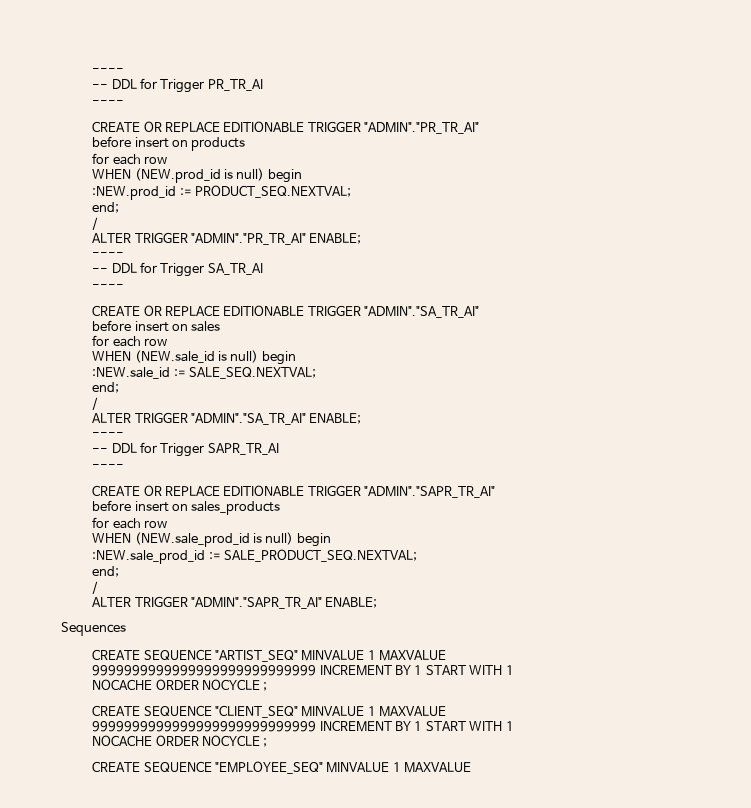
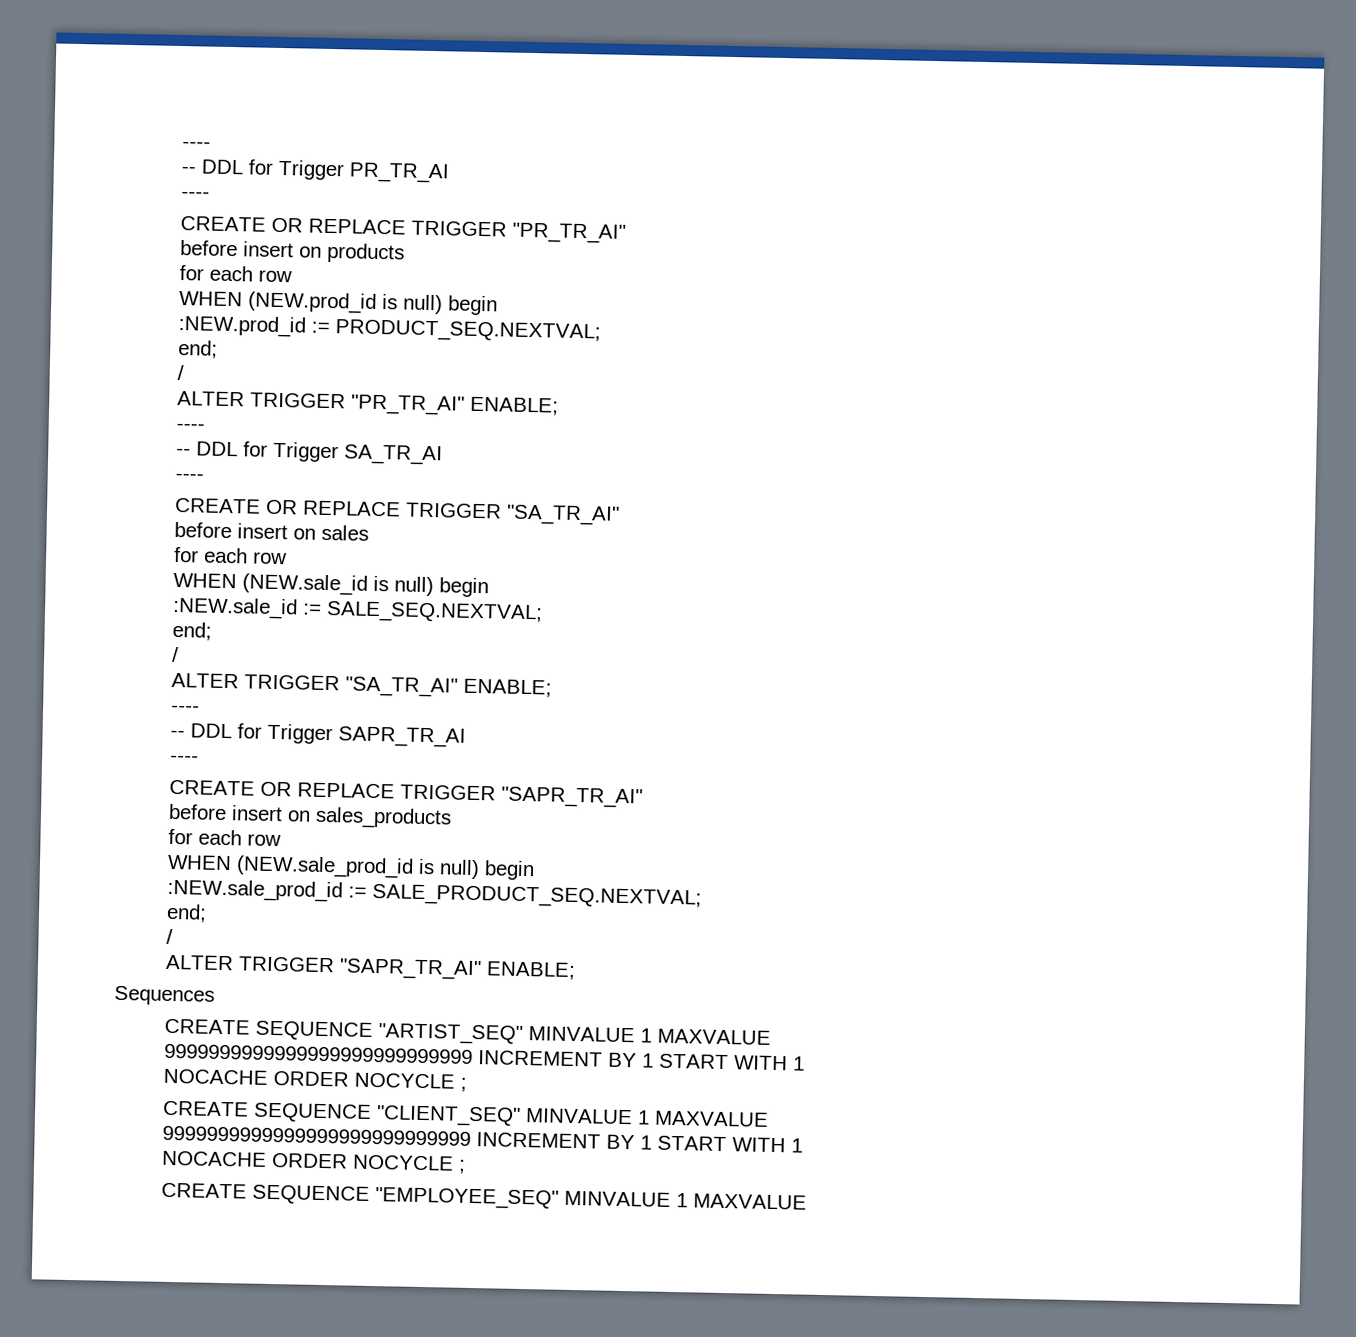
[223,121,480,134] EDITIONABLE TRIGGER "ADMIN"."PR_TR_AI" -> [410,220,626,244] TRIGGER "PR_TR_AI"
[191,233,307,245] "ADMIN"."PR_TR_AI" -> [350,394,465,416] "PR_TR_AI"
[223,305,480,318] EDITIONABLE TRIGGER "ADMIN"."SA_TR_AI" -> [404,502,620,526] TRIGGER "SA_TR_AI"
[191,413,307,425] "ADMIN"."SA_TR_AI" -> [344,676,458,698] "SA_TR_AI"
[223,485,496,498] EDITIONABLE TRIGGER "ADMIN"."SAPR_TR_AI" -> [399,784,643,809] TRIGGER "SAPR_TR_AI"
[191,597,323,609] "ADMIN"."SAPR_TR_AI" -> [338,958,482,981] "SAPR_TR_AI"

